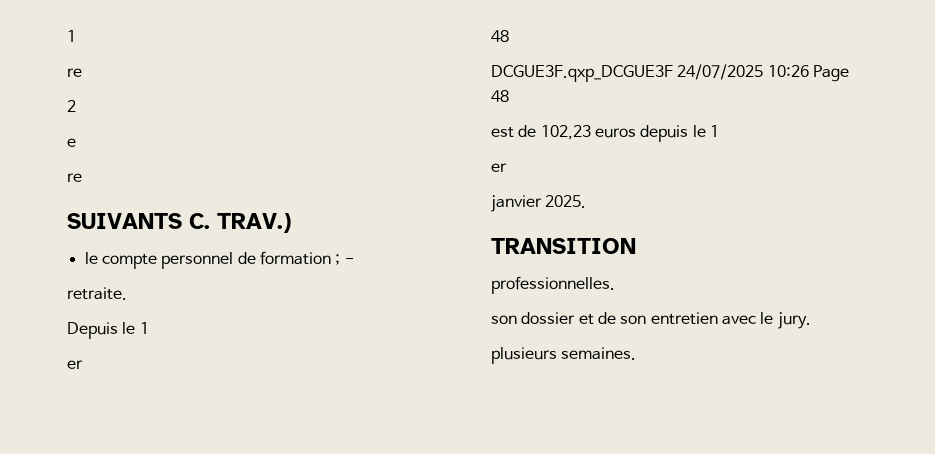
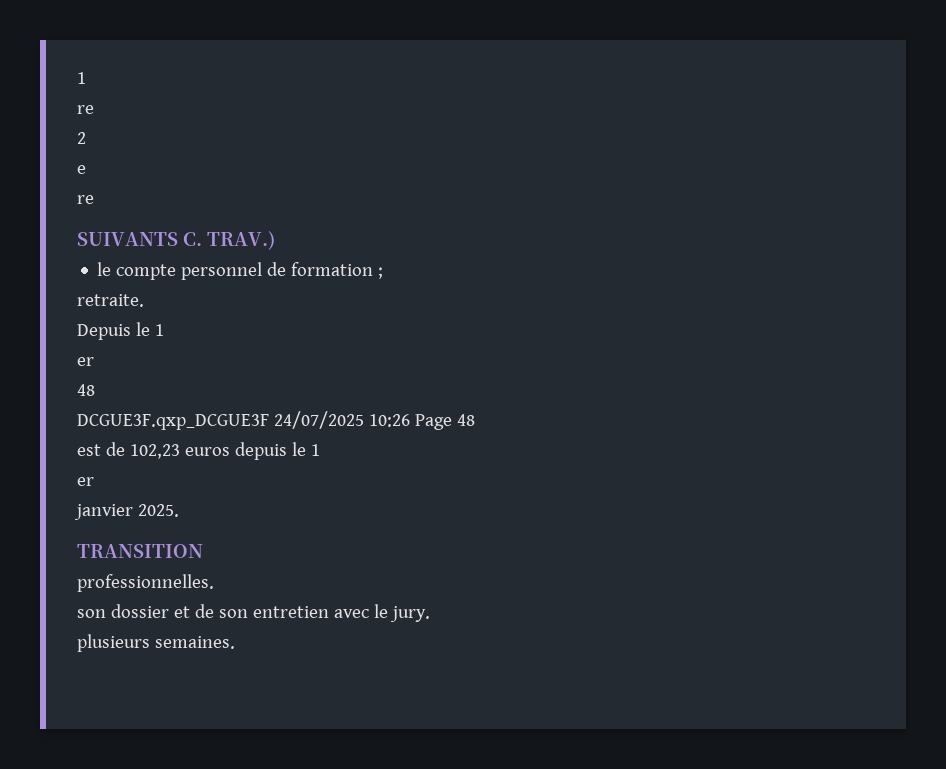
[344,258,354,264] - -> (384, 273) none

